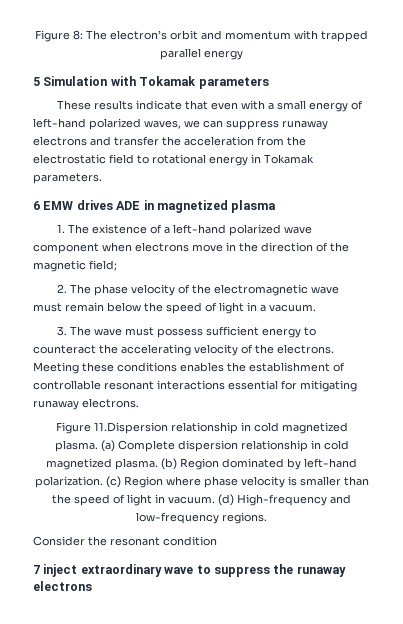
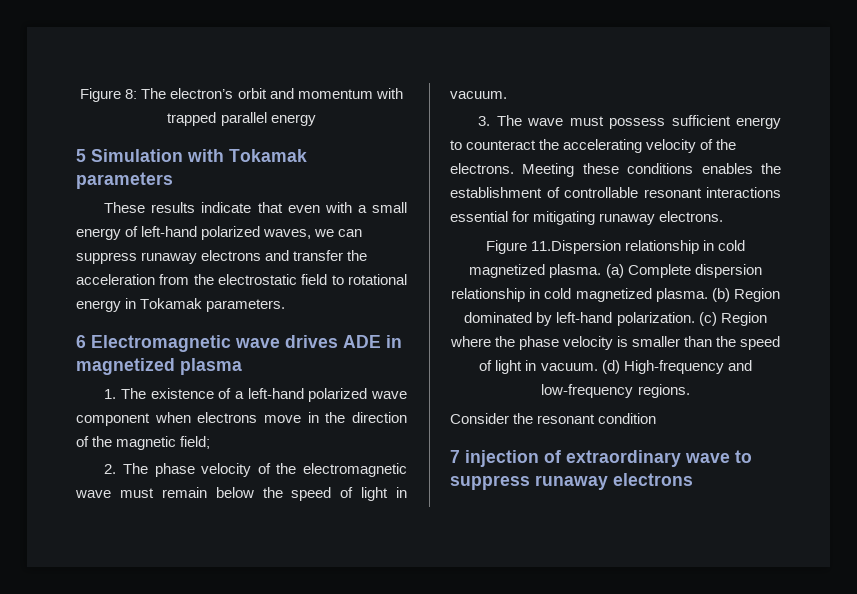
[43,201,74,210] EMW -> [91,335,280,352] Electromagnetic wave
[260,305,266,312] a -> (407, 492) none
(201, 481) none -> [494,336,515,347] the
[43,564,78,577] inject -> [465,450,561,467] injection of
[273,564,294,574] the -> (530, 482) none

